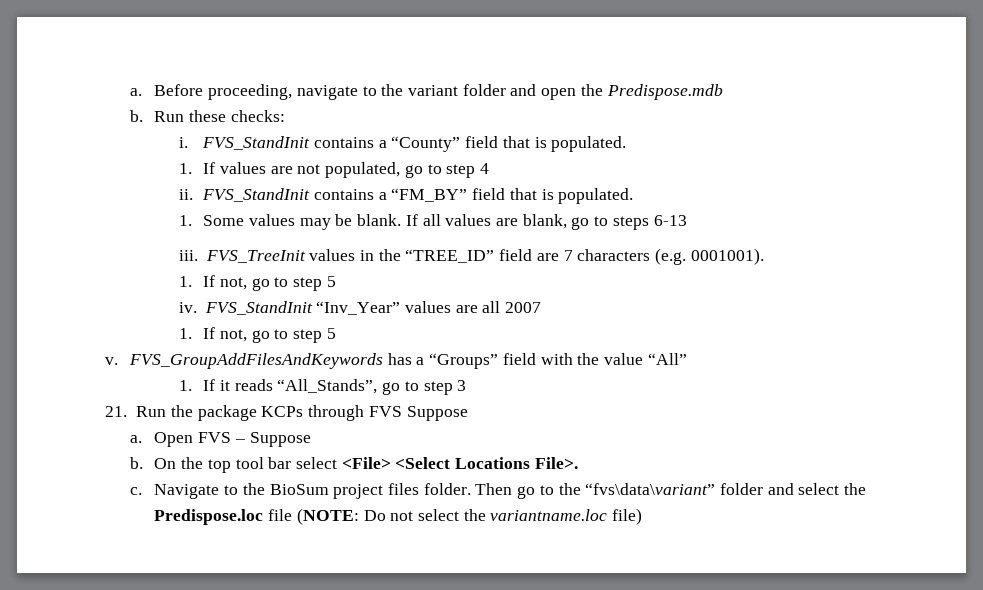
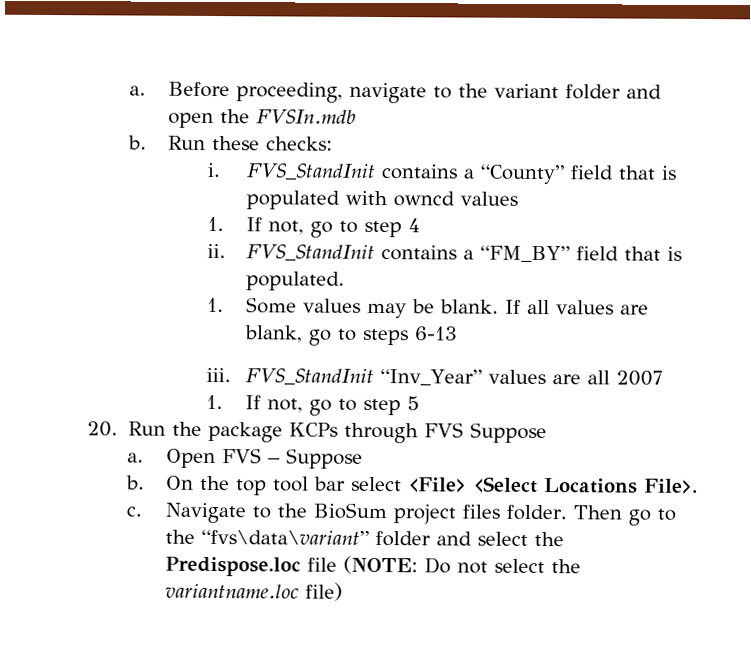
[606,84,723,100] Predispose.mdb -> [256,109,357,124] FVSIn.mdb
[551,136,627,152] [178,162,401,178] populated. // 1. If values are not populated, -> [246,190,519,210] [206,216,305,235] populated with owncd values // 1. If not,
[205,248,764,265] [178,275,336,291] [178,302,197,313] FVS_TreeInit values in the “TREE_ID” field are 7 characters (e.g. 0001001). // 1. If not, go to step 5 // iv. -> (231, 375) none
[105,353,687,369] [178,379,467,395] [105,406,128,417] v. FVS_GroupAddFilesAndKeywords has a “Groups” field with the value “All” // 1. If it reads “All_Stands”, go to step 3 // 21. -> [87,421,119,437] 20.

